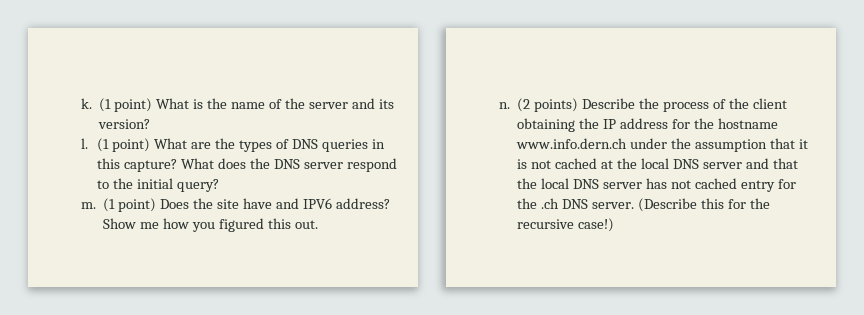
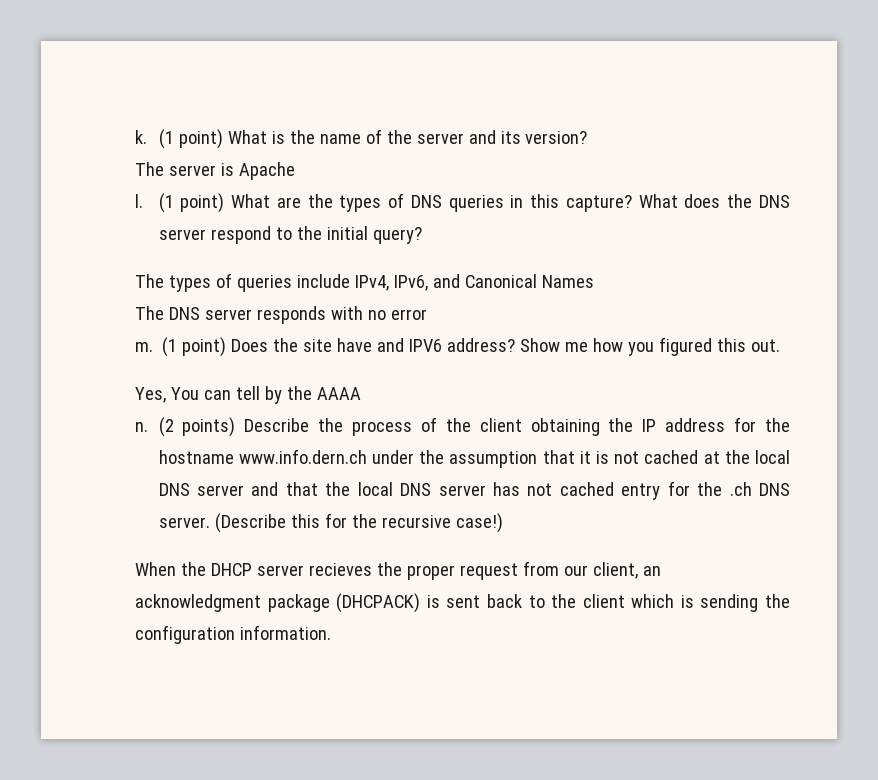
(151, 124) none -> [135,162,296,180] // The server is Apache
(220, 185) none -> [135,273,594,292] [135,306,427,324] // The types of queries include IPv4, IPv6, and Canonical Names // The DNS server responds with no error
(318, 224) none -> [135,386,361,404] // Yes, You can tell by the AAAA
(615, 225) none -> [135,561,661,580] [135,593,790,613] [135,625,332,644] // When the DHCP server recieves the proper request from our client, an acknowledgment package (DHCPACK) is sent back to the client which is sending the configuration information.

